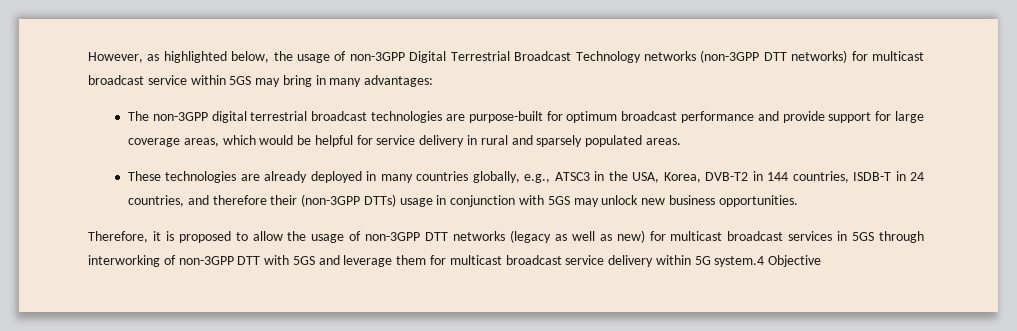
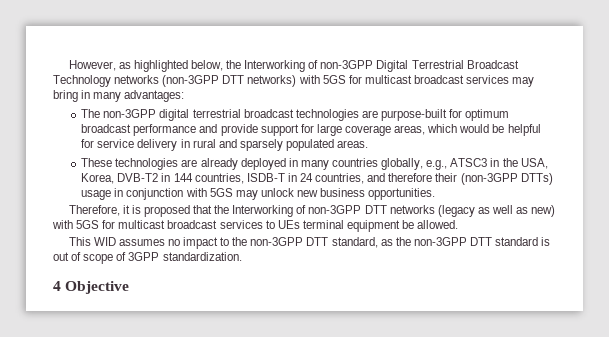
[297,54,331,63] usage -> [244,60,306,72] Interworking
[851,51,924,61] [88,75,252,85] for multicast broadcast service within 5GS -> [298,75,510,84] with 5GS for multicast broadcast services
[235,231,345,243] to allow the usage -> [193,205,294,217] that the Interworking
[649,231,925,243] [88,255,765,267] for multicast broadcast services in 5GS through interworking of non-3GPP DTT with 5GS and leverage them for multicast broadcast service delivery within 5G system.4 -> [52,220,459,232] [68,237,551,249] [53,252,242,264] [53,281,61,291] with 5GS for multicast broadcast services to UEs terminal equipment be allowed. // This WID assumes no impact to the non-3GPP DTT standard, as the non-3GPP DTT standard is out of scope of 3GPP standardization. // 4

